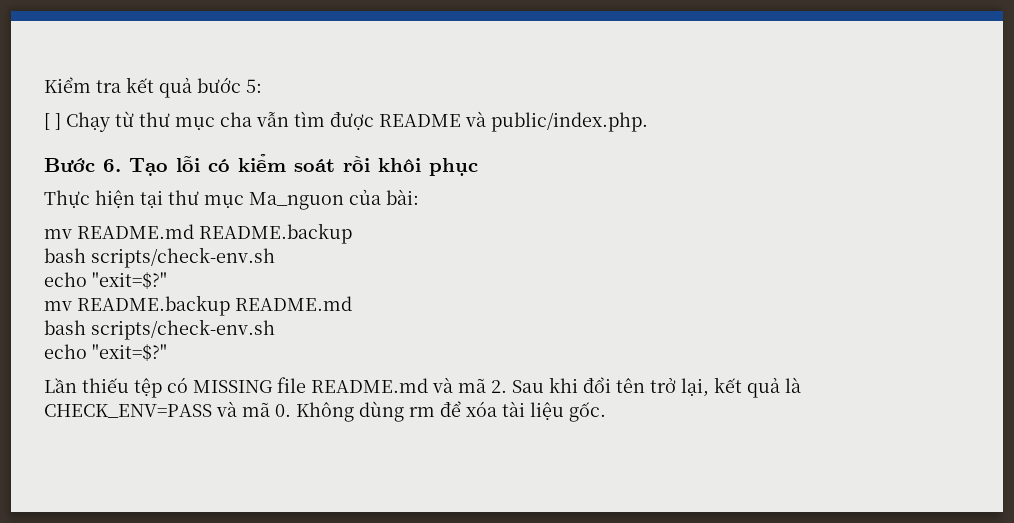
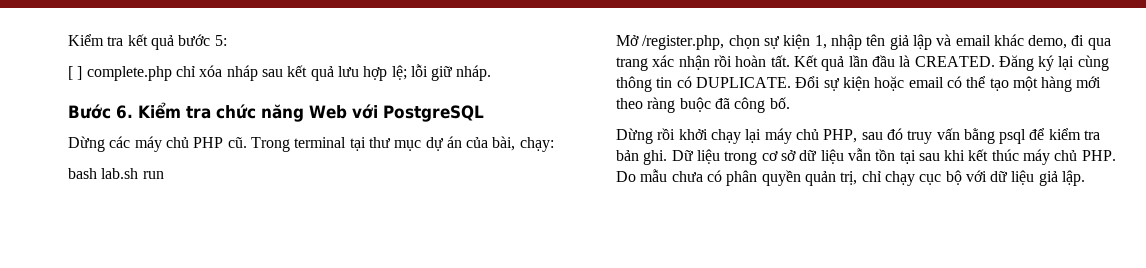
[66,111,648,132] [44,154,478,176] [44,189,419,210] [44,223,352,244] [44,247,275,268] [44,272,167,289] [44,295,352,316] [44,319,275,340] [44,344,167,361] [44,377,801,398] [44,401,606,422] Chạy từ thư mục cha vẫn tìm được README và public/index.php. // Bước 6. Tạo lỗi có kiểm soát rồi khôi phục // Thực hiện tại thư mục Ma_nguon của bài: // mv README.md README.backup // bash scripts/check-env.sh // echo "exit=$?" // mv README.backup README.md // bash scripts/check-env.sh // echo "exit=$?" // Lần thiếu tệp có MISSING file README.md và mã 2. Sau khi đổi tên trở lại, kết quả là CHECK_ENV=PASS và mã 0. Không dùng rm để xóa tài liệu gốc. -> [86,64,492,81] [68,102,484,122] [68,136,554,152] [68,168,164,179] [616,34,1111,50] [616,55,1109,71] [616,76,1102,92] [616,97,790,113] [616,128,1101,144] [616,148,1116,165] [616,169,1086,186] complete.php chỉ xóa nháp sau kết quả lưu hợp lệ; lỗi giữ nháp. // Bước 6. Kiểm tra chức năng Web với PostgreSQL // Dừng các máy chủ PHP cũ. Trong terminal tại thư mục dự án của bài, chạy: // bash lab.sh run // Mở /register.php, chọn sự kiện 1, nhập tên giả lập và email khác demo, đi qua trang xác nhận rồi hoàn tất. Kết quả lần đầu là CREATED. Đăng ký lại cùng thông tin có DUPLICATE. Đổi sự kiện hoặc email có thể tạo một hàng mới theo ràng buộc đã công bố. // Dừng rồi khởi chạy lại máy chủ PHP, sau đó truy vấn bằng psql để kiểm tra bản ghi. Dữ liệu trong cơ sở dữ liệu vẫn tồn tại sau khi kết thúc máy chủ PHP. Do mẫu chưa có phân quyền quản trị, chỉ chạy cục bộ với dữ liệu giả lập.

